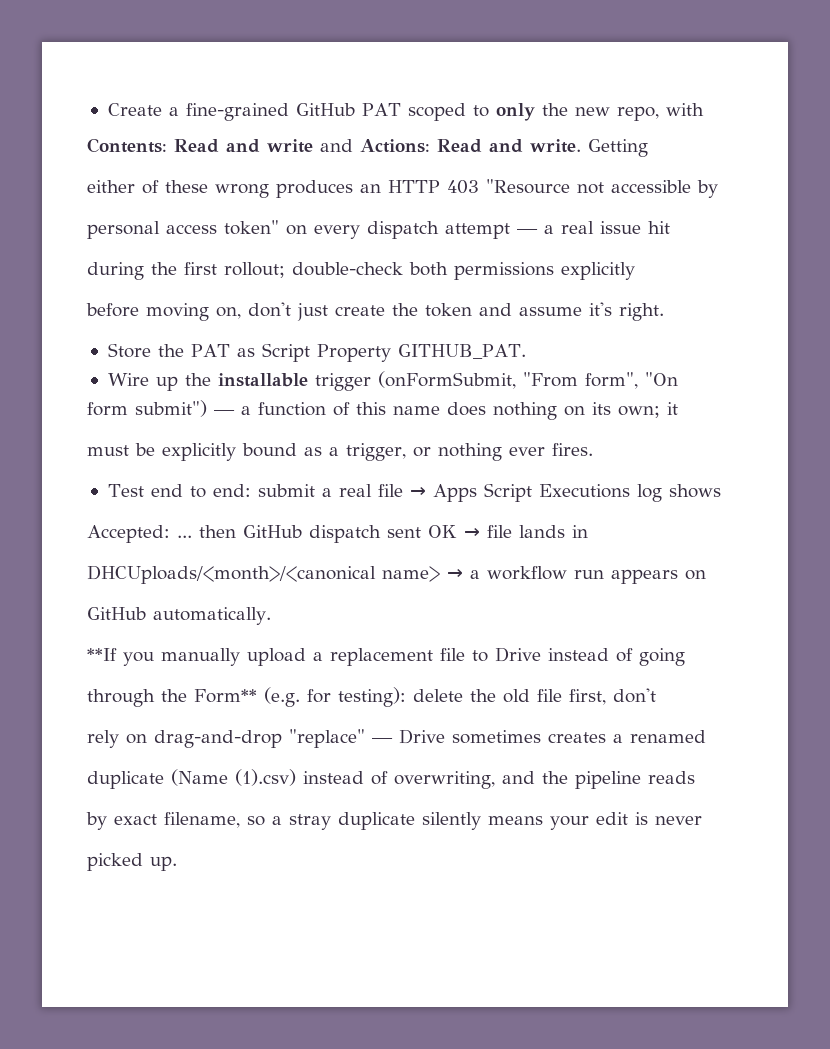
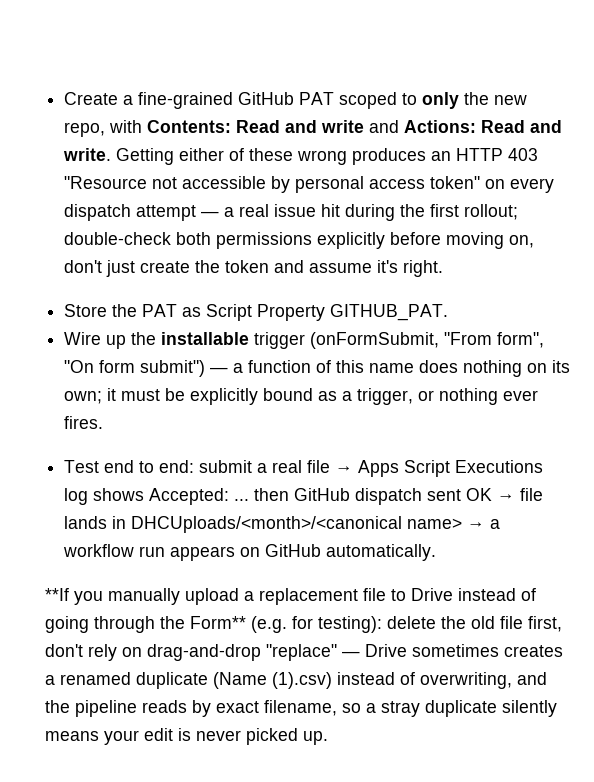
(704, 109) // -> (143, 126) none
(648, 148) // -> (175, 156) none
(718, 189) // -> (291, 184) none
(670, 227) // -> (341, 210) none
(635, 271) // -> (386, 240) none
(678, 379) // -> (95, 366) none
(678, 408) // -> (117, 394) none
(721, 491) // -> (145, 494) none
(588, 531) // -> (127, 522) none
(706, 575) // -> (261, 552) none
(685, 657) // -> (89, 624) none
(656, 695) // -> (83, 650) none
(706, 736) // -> (131, 678) none
(695, 777) // -> (187, 706) none
(702, 820) // -> (241, 735) none

